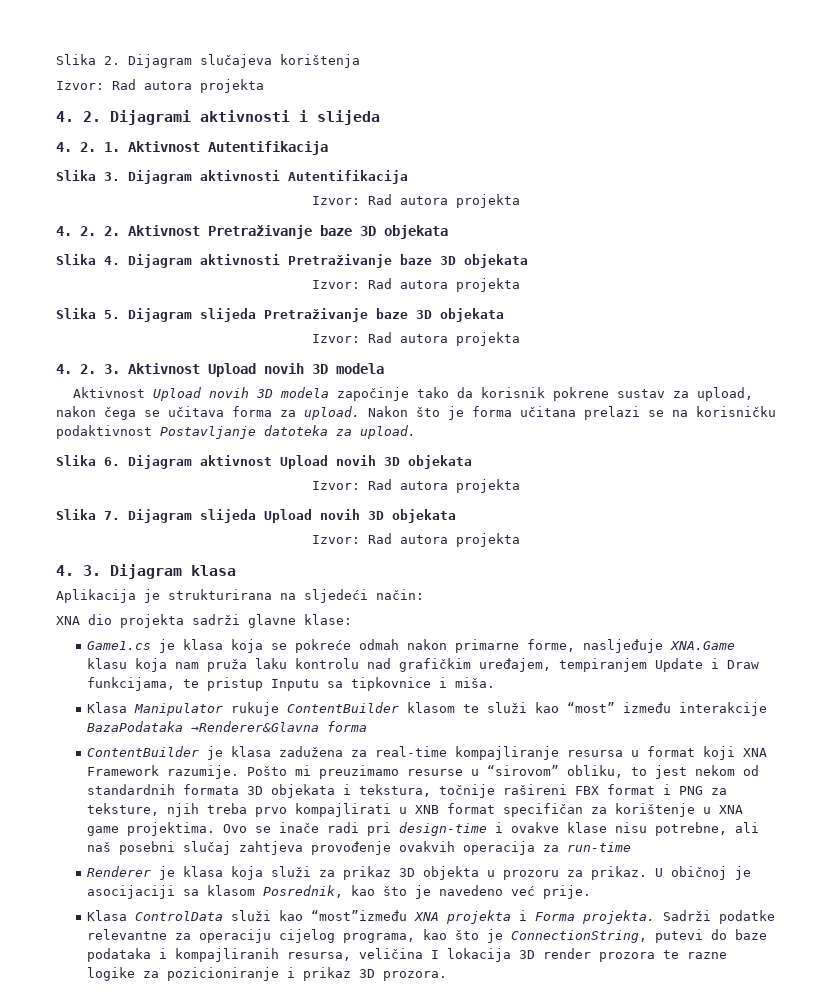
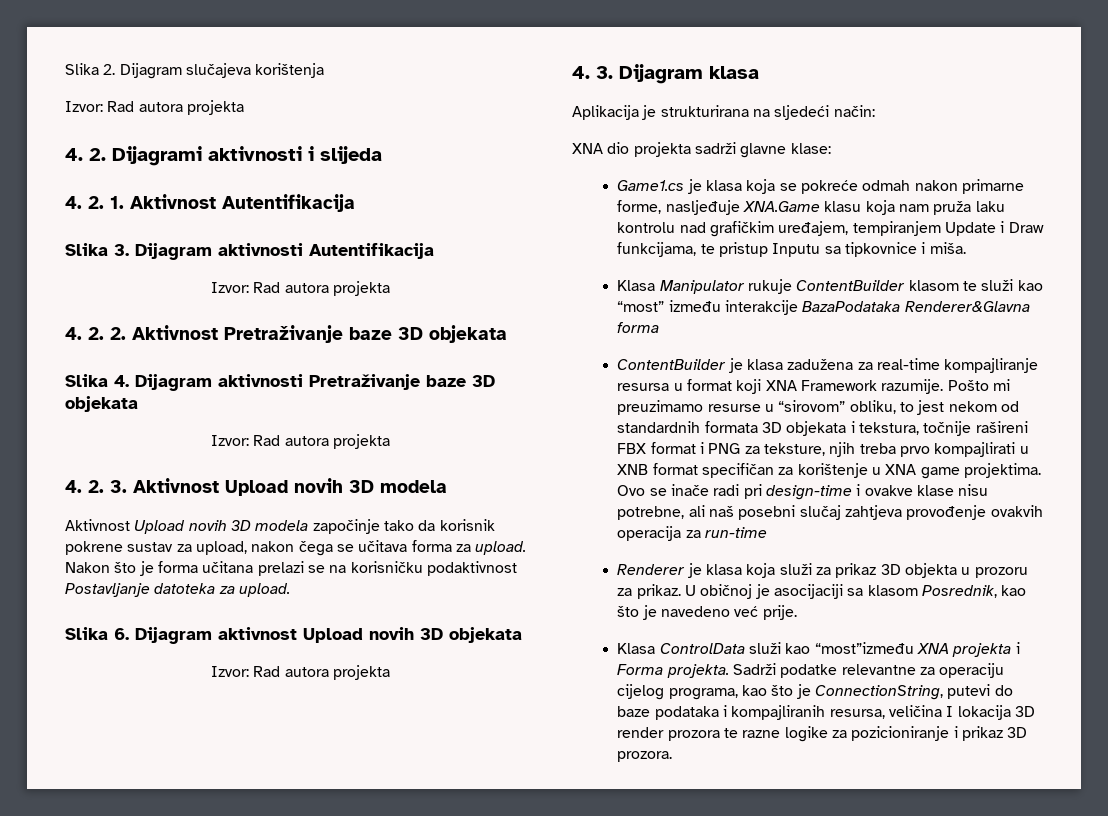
[56,308,504,322] [312,332,520,346] // Slika 5. Dijagram slijeda Pretraživanje baze 3D objekata // Izvor: Rad autora projekta -> (390, 441) none
[56,509,456,523] [312,533,520,547] // Slika 7. Dijagram slijeda Upload novih 3D objekata // Izvor: Rad autora projekta -> (390, 672) none
[191,721,320,732] →Renderer&Glavna -> [904,301,1030,312] Renderer&Glavna

